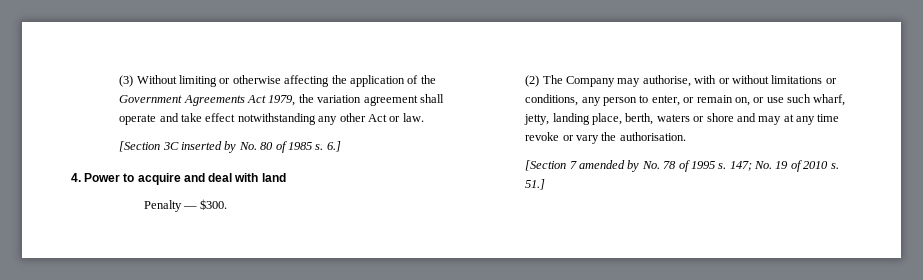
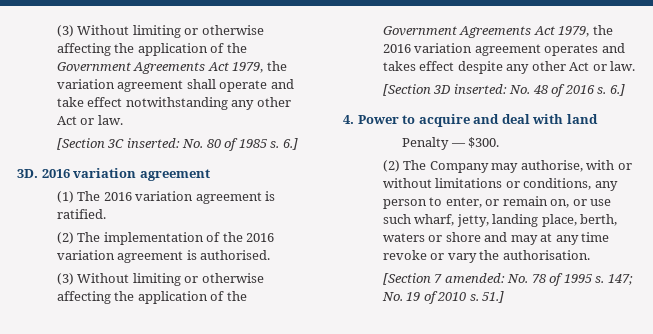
[181,141,237,153] inserted by -> [126,138,180,148] inserted:
(341, 146) none -> [17,168,210,181] [56,191,276,204] [56,209,106,219] [56,232,275,245] [56,250,271,263] [56,273,264,286] [56,291,247,304] [382,25,613,38] [382,43,625,56] [382,61,636,74] [382,84,625,97] // 3D. 2016 variation agreement // (1) The 2016 variation agreement is ratified. // (2) The implementation of the 2016 variation agreement is authorised. // (3) Without limiting or otherwise affecting the application of the Government Agreements Act 1979, the 2016 variation agreement operates and takes effect despite any other Act or law. // [Section 3D inserted: No. 48 of 2016 s. 6.]
[579,160,640,172] amended by -> [444,273,505,283] amended:

